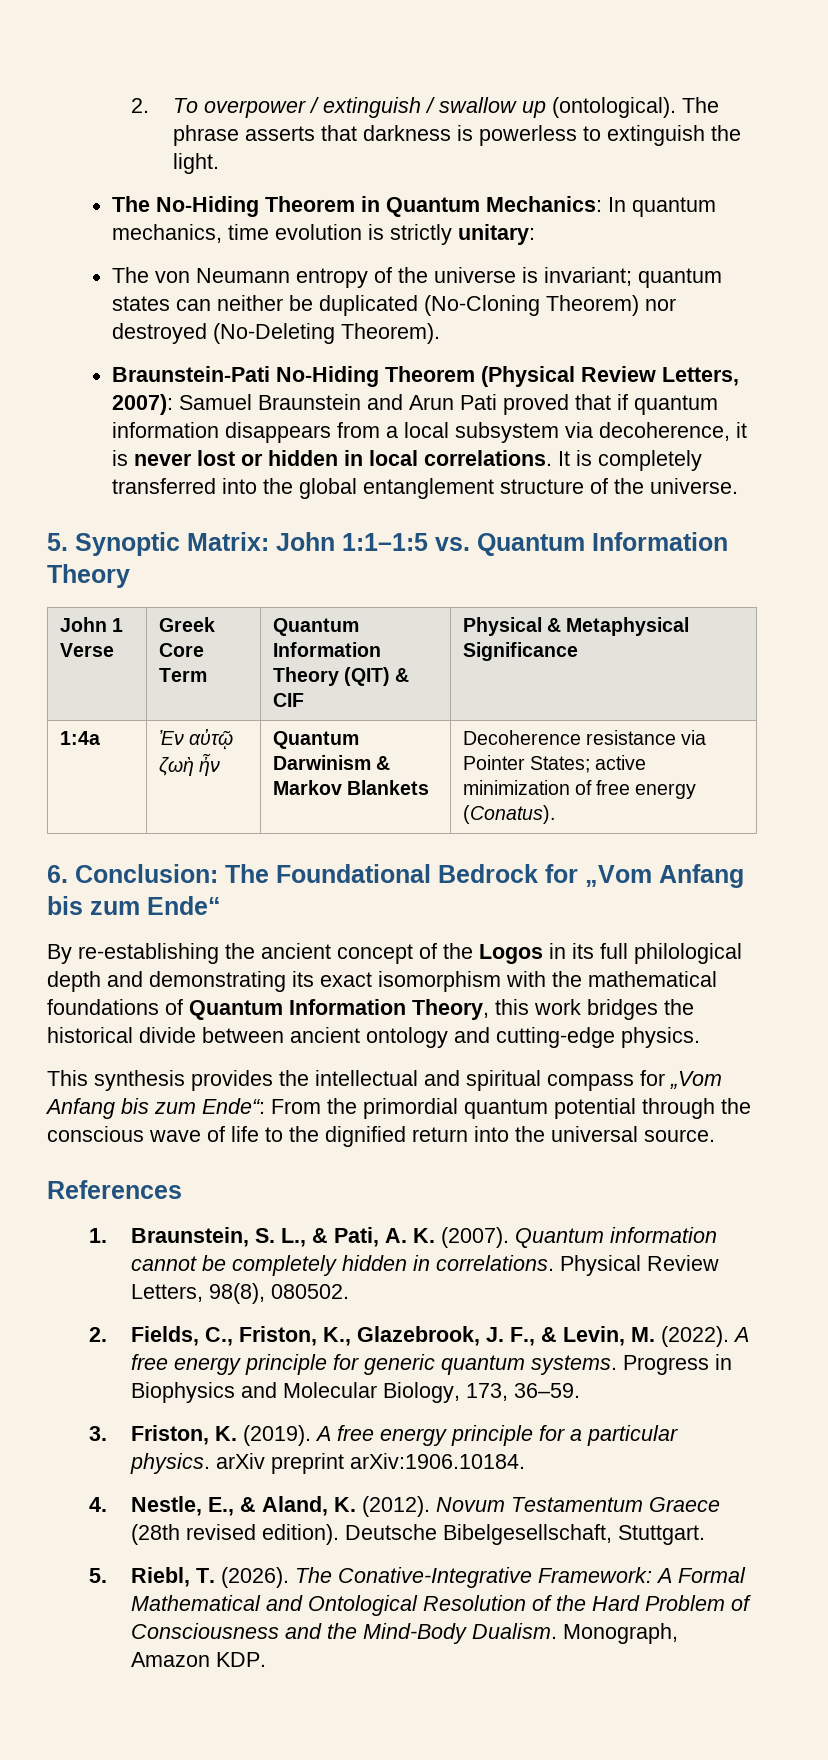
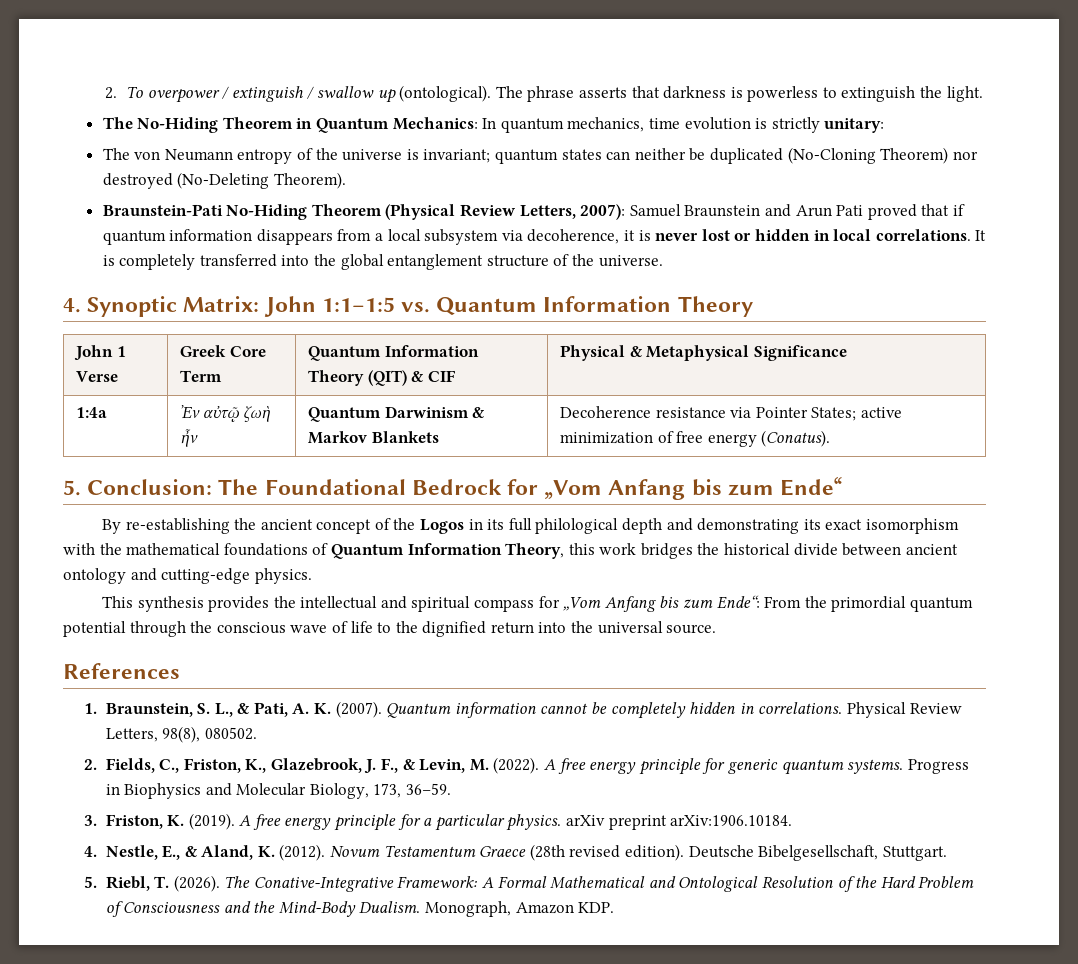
[47,533,68,551] 5. -> [63,298,81,313] 4.
[47,865,68,883] 6. -> [63,480,81,496] 5.

